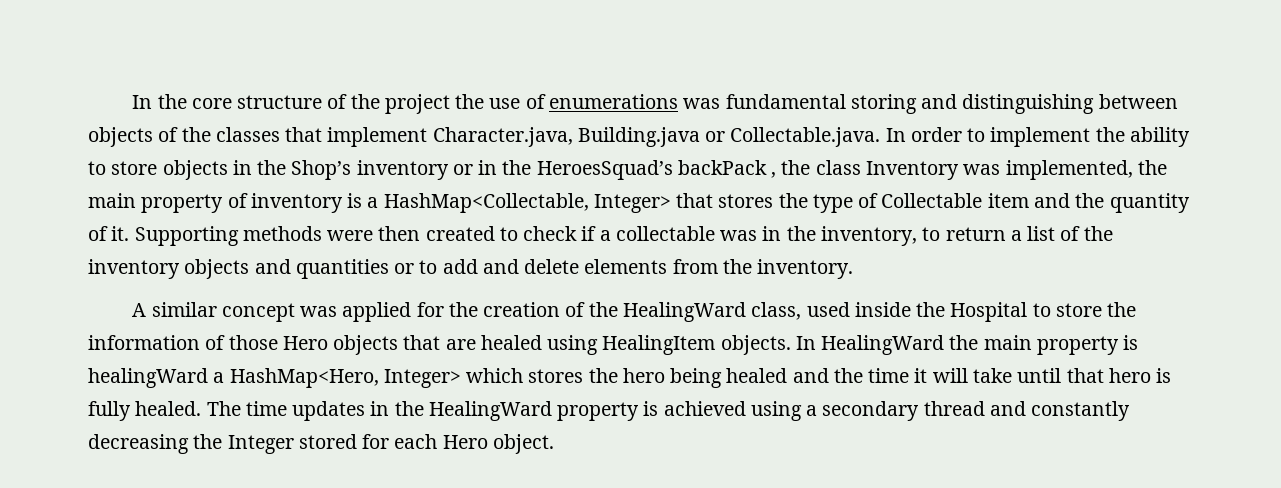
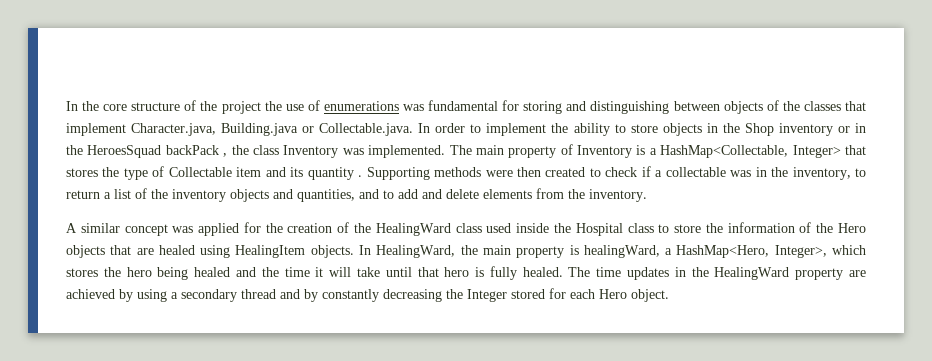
(846, 101) none -> [502,100,520,111] for
[291,160,352,180] Shop’s -> [744,123,774,136] Shop
[536,160,673,180] HeroesSquad’s -> [87,145,162,158] HeroesSquad
[1005,160,1167,180] implemented, the -> [368,145,472,158] implemented. The
[250,193,343,213] inventory -> [577,145,633,158] Inventory
[1075,193,1190,213] [88,226,130,241] the quantity of it. -> [290,167,363,180] its quantity .
[295,259,415,279] quantities or -> [297,189,379,202] quantities, and
[751,302,802,320] class, -> [455,223,482,233] class
(1028, 312) none -> [627,223,654,233] class
[228,335,278,350] those -> [816,223,834,233] the
[821,335,945,355] HealingWard -> [376,245,456,258] HealingWard,
[88,368,208,388] healingWard -> [583,245,660,258] healingWard,
[383,369,461,388] Integer> -> [774,245,827,258] Integer>,
[643,401,746,416] is achieved -> [848,270,866,277] [66,289,133,302] are achieved by
(1026, 408) none -> [304,289,318,302] by

